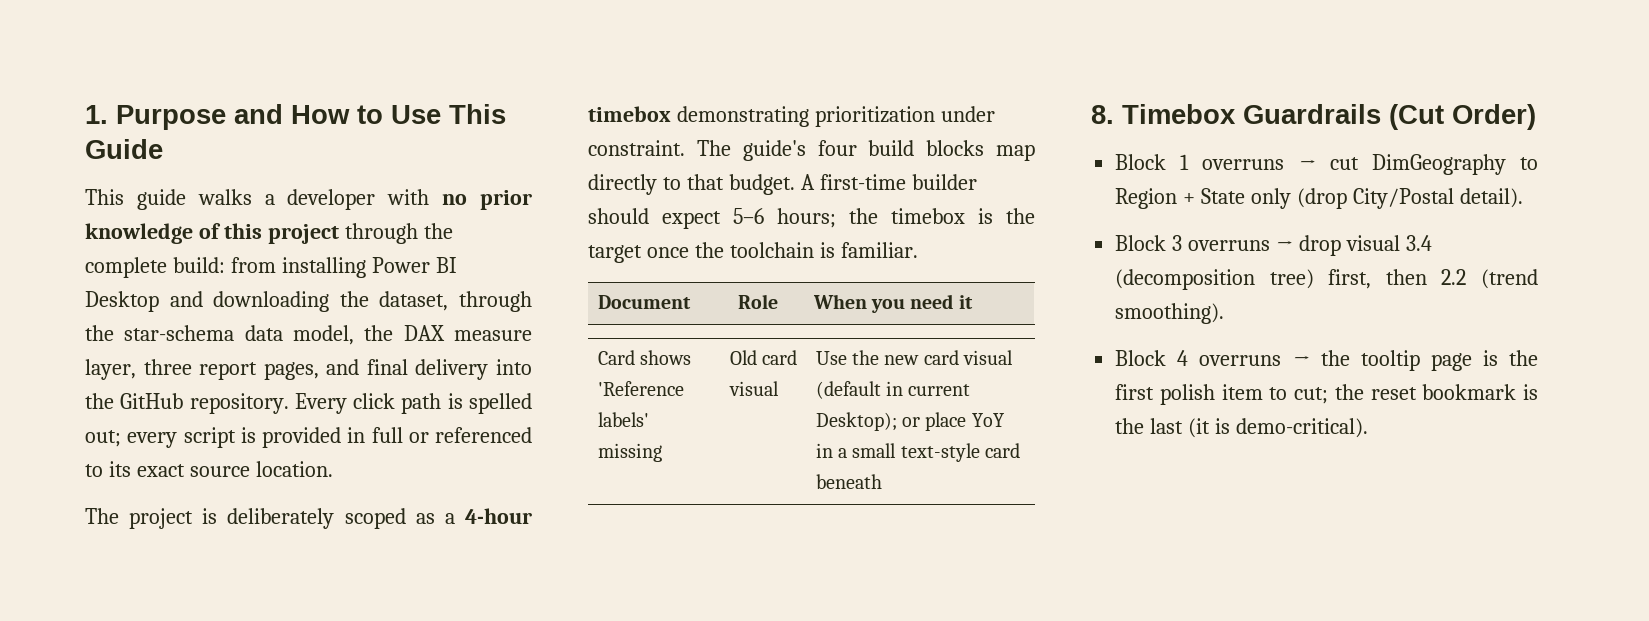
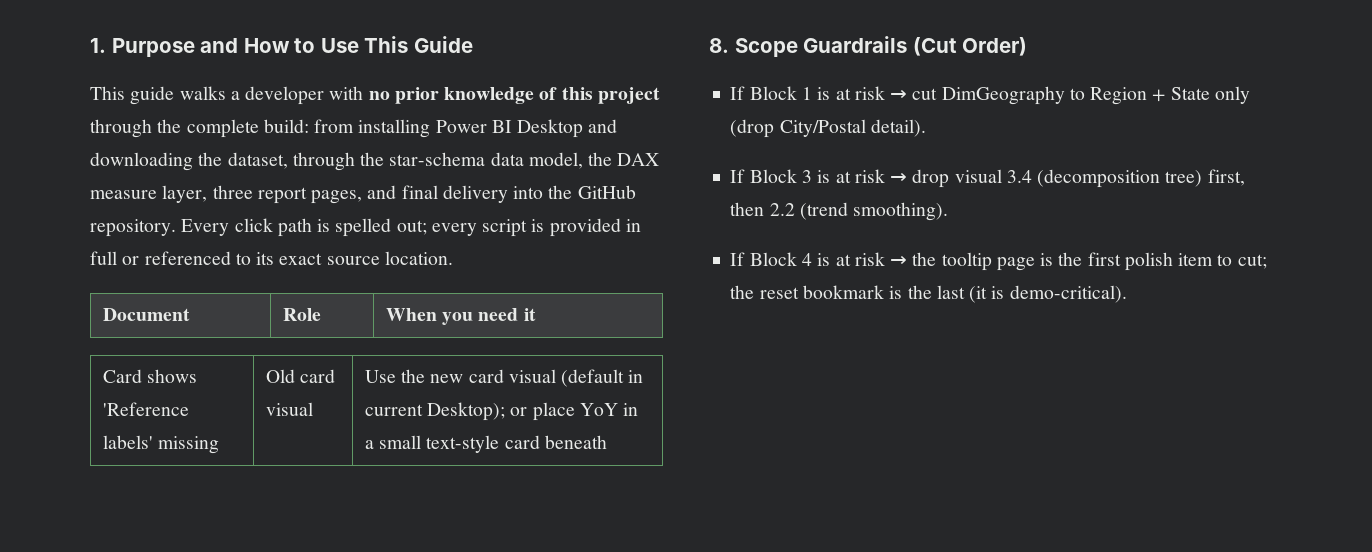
[85,508,532,529] [588,106,995,127] [588,140,1035,161] [588,174,977,195] [588,208,1035,229] [588,242,918,263] // The project is deliberately scoped as a 4-hour timebox demonstrating prioritization under constraint. The guide's four build blocks map directly to that budget. A first-time builder should expect 5–6 hours; the timebox is the target once the toolchain is familiar. -> (453, 258) none
[1122,104,1236,124] Timebox -> [734,38,798,57] Scope
(1536, 117) none -> [730,86,746,100] If
[1202,159,1285,170] overruns -> [817,86,885,100] is at risk
(1523, 198) none -> [730,169,746,183] If
[1188,240,1271,251] overruns -> [817,169,885,183] is at risk
(1225, 313) none -> [730,252,746,266] If
[1199,355,1282,366] overruns -> [817,252,885,266] is at risk

